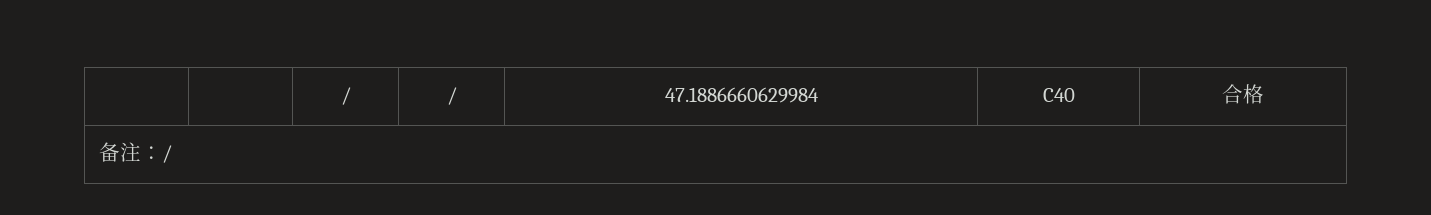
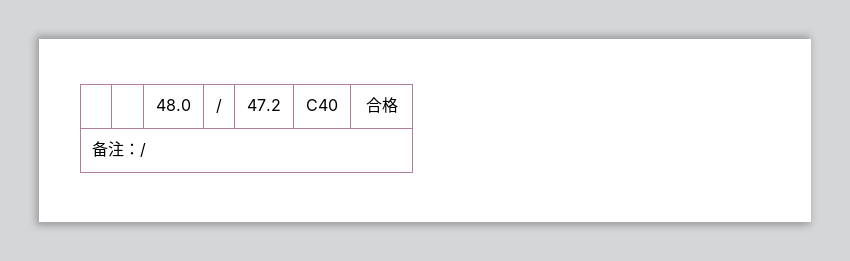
[340,87,351,105] [446,87,457,105] [664,87,819,103] | | / | / | 47.1886660629984 -> [156,99,191,111] [216,99,222,113] [247,99,281,111] | | 48.0 | / | 47.2

